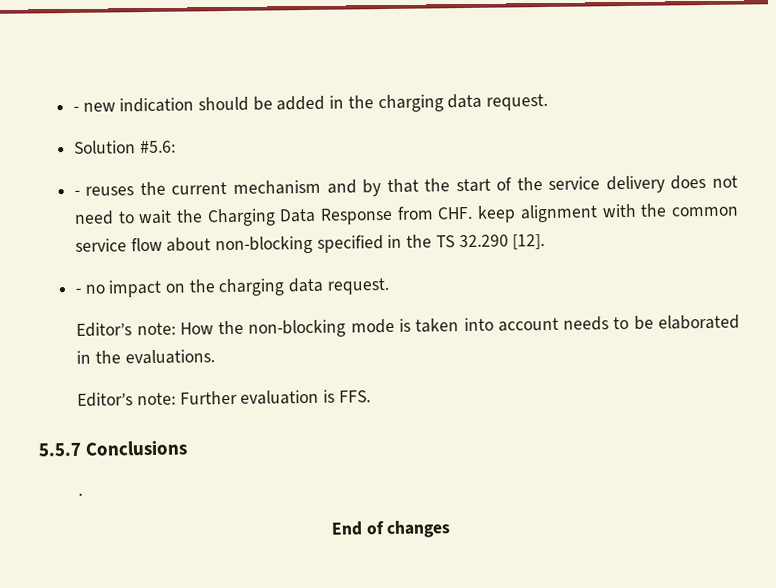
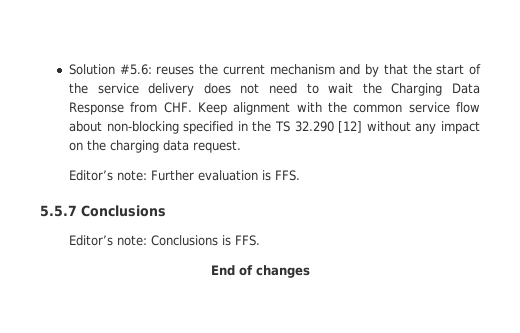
[72,93,549,113] - new indication should be added in the charging data request. // -> (68, 69) none
[73,190,80,196] // - -> (152, 69) none
[477,205,517,223] keep -> [197,102,227,115] Keep
[512,234,546,250] [74,284,105,294] [12]. // - no -> [338,121,437,134] [12] without any
[76,314,740,338] [76,349,215,365] // Editor’s note: How the non-blocking mode is taken into account needs to be elaborated in the evaluations. -> (241, 146) none
[78,492,84,496] . -> [69,235,261,246] Editor’s note: Conclusions is FFS.

